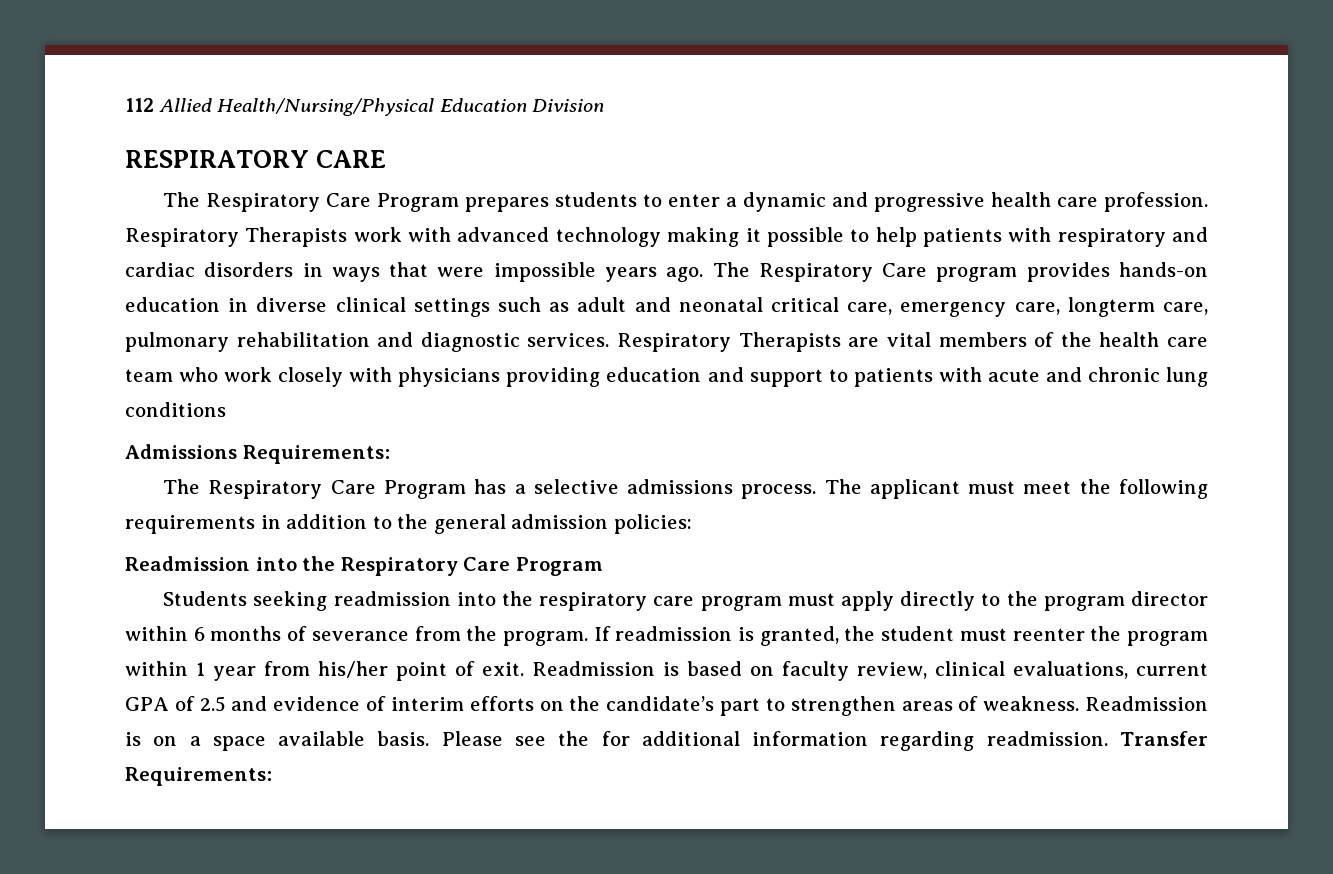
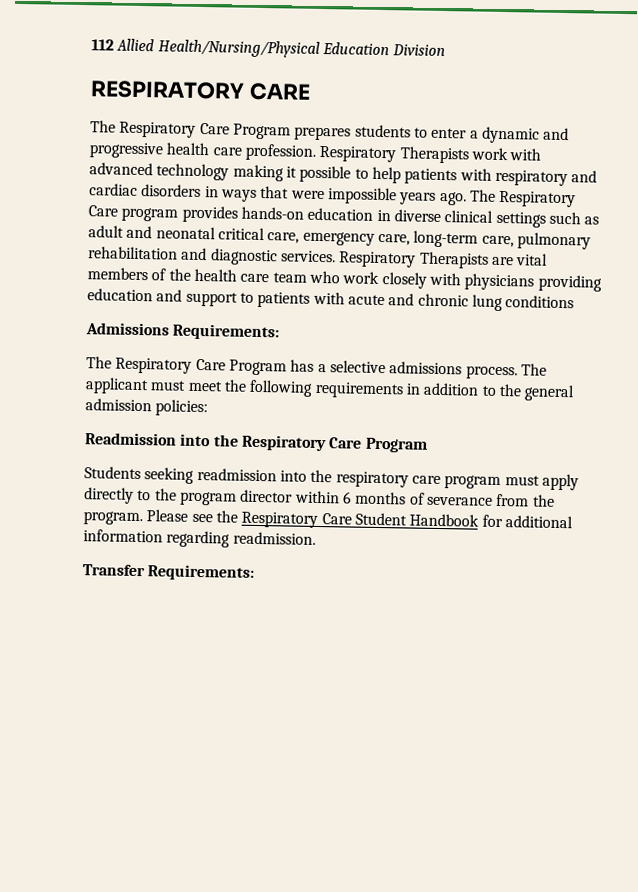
[1067,297,1155,317] longterm -> [413,230,479,248] long-term
[593,626,1209,646] [125,661,1208,681] [125,696,1208,716] [125,731,590,751] If readmission is granted, the student must reenter the program within 1 year from his/her point of exit. Readmission is based on faculty review, clinical evaluations, current GPA of 2.5 and evidence of interim efforts on the candidate’s part to strengthen areas of weakness. Readmission is on a space available basis. Please see the -> [146,509,480,529] Please see the Respiratory Care Student Handbook
(1108, 738) none -> (316, 538) //

